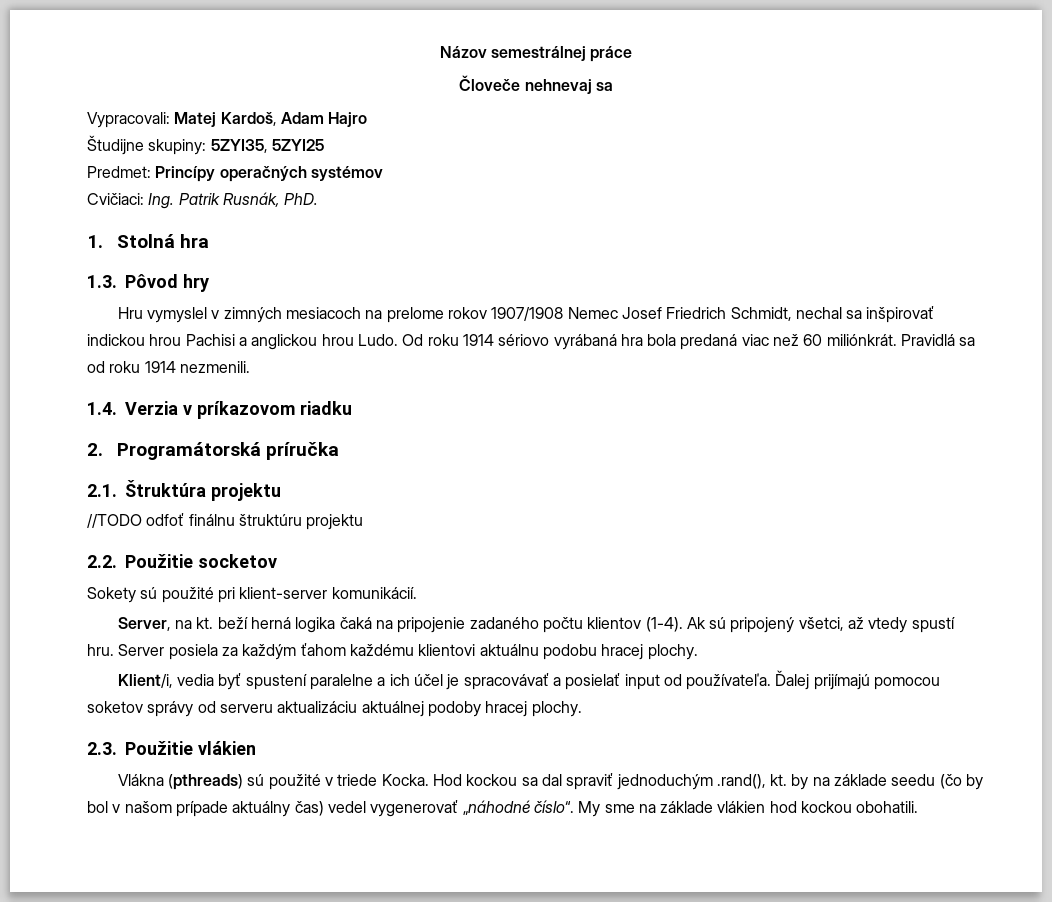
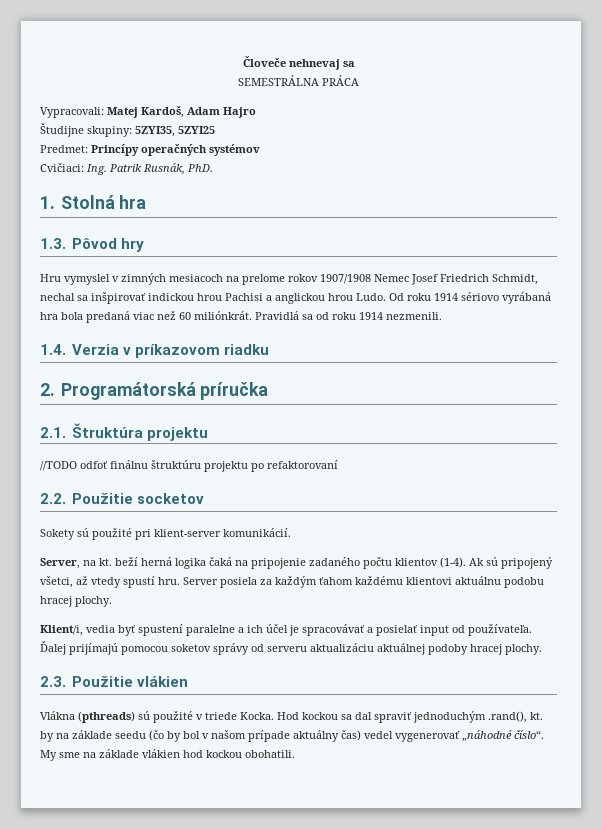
[439,46,633,62] Názov semestrálnej práce // -> (242, 61) none
(613, 86) none -> [238,75,359,86] // SEMESTRÁLNA PRÁCA
(364, 522) none -> [251,460,338,472] po refaktorovaní

